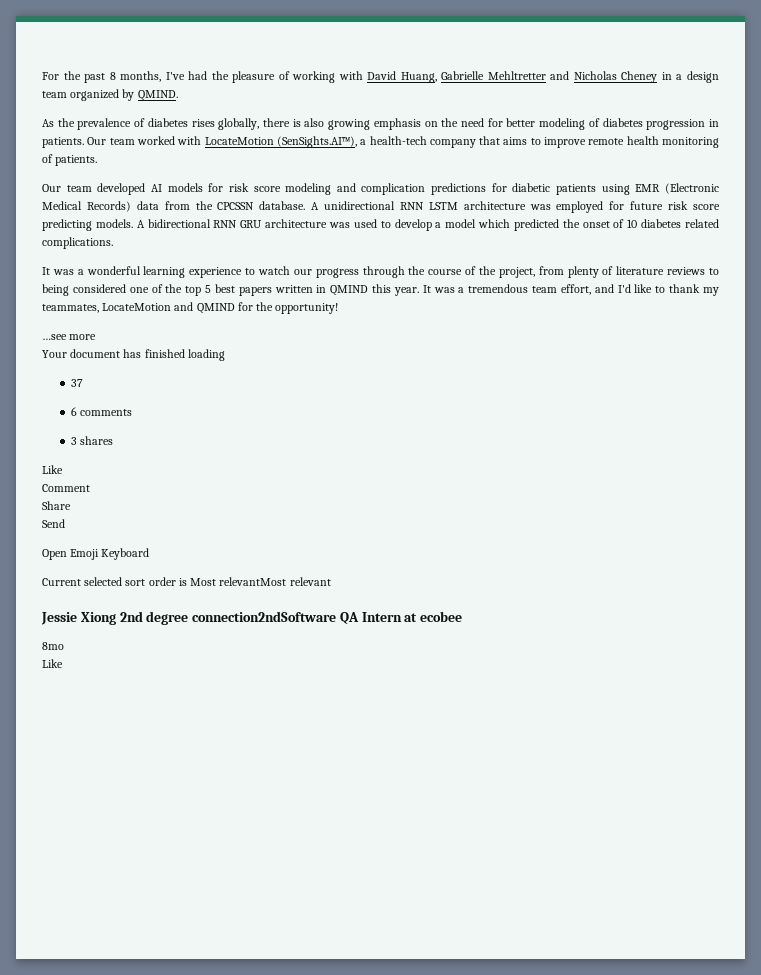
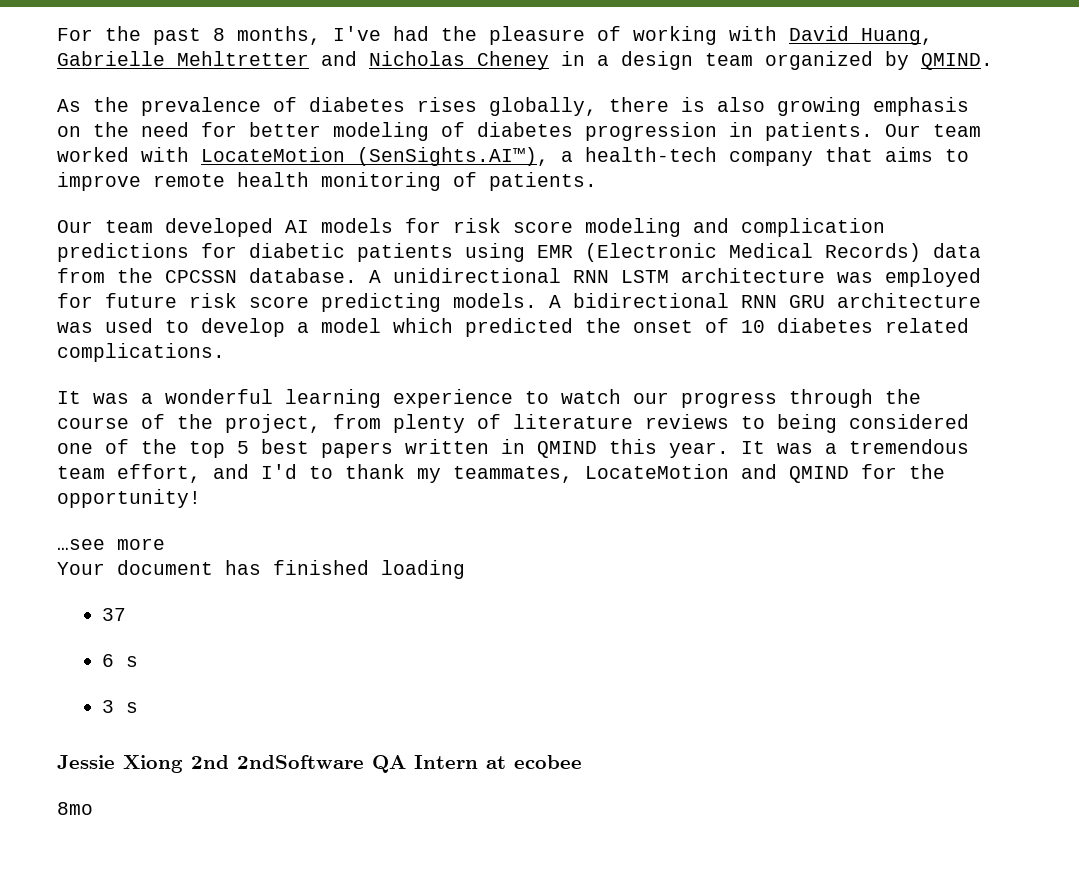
[634,284,653,293] like -> (297, 471) none
[80,409,133,416] comments -> [125,656,138,667] s
[80,436,114,445] [42,465,63,474] [42,484,90,492] [42,501,71,510] [42,519,65,528] [42,548,150,560] [42,577,331,586] shares // Like // Comment // Share // Send // Open Emoji Keyboard // Current selected sort order is Most relevantMost relevant -> [125,702,138,713] s
[146,611,337,625] degree connection2ndSoftware -> [237,755,364,769] 2ndSoftware
[42,659,63,668] // Like -> (93, 808) none

